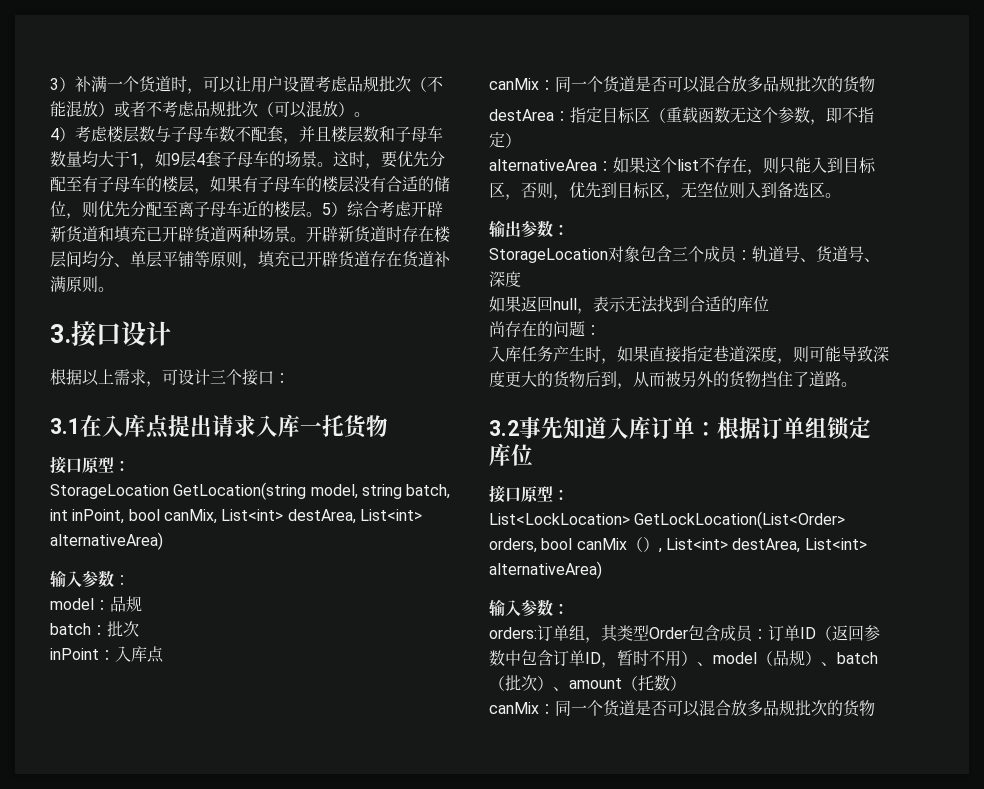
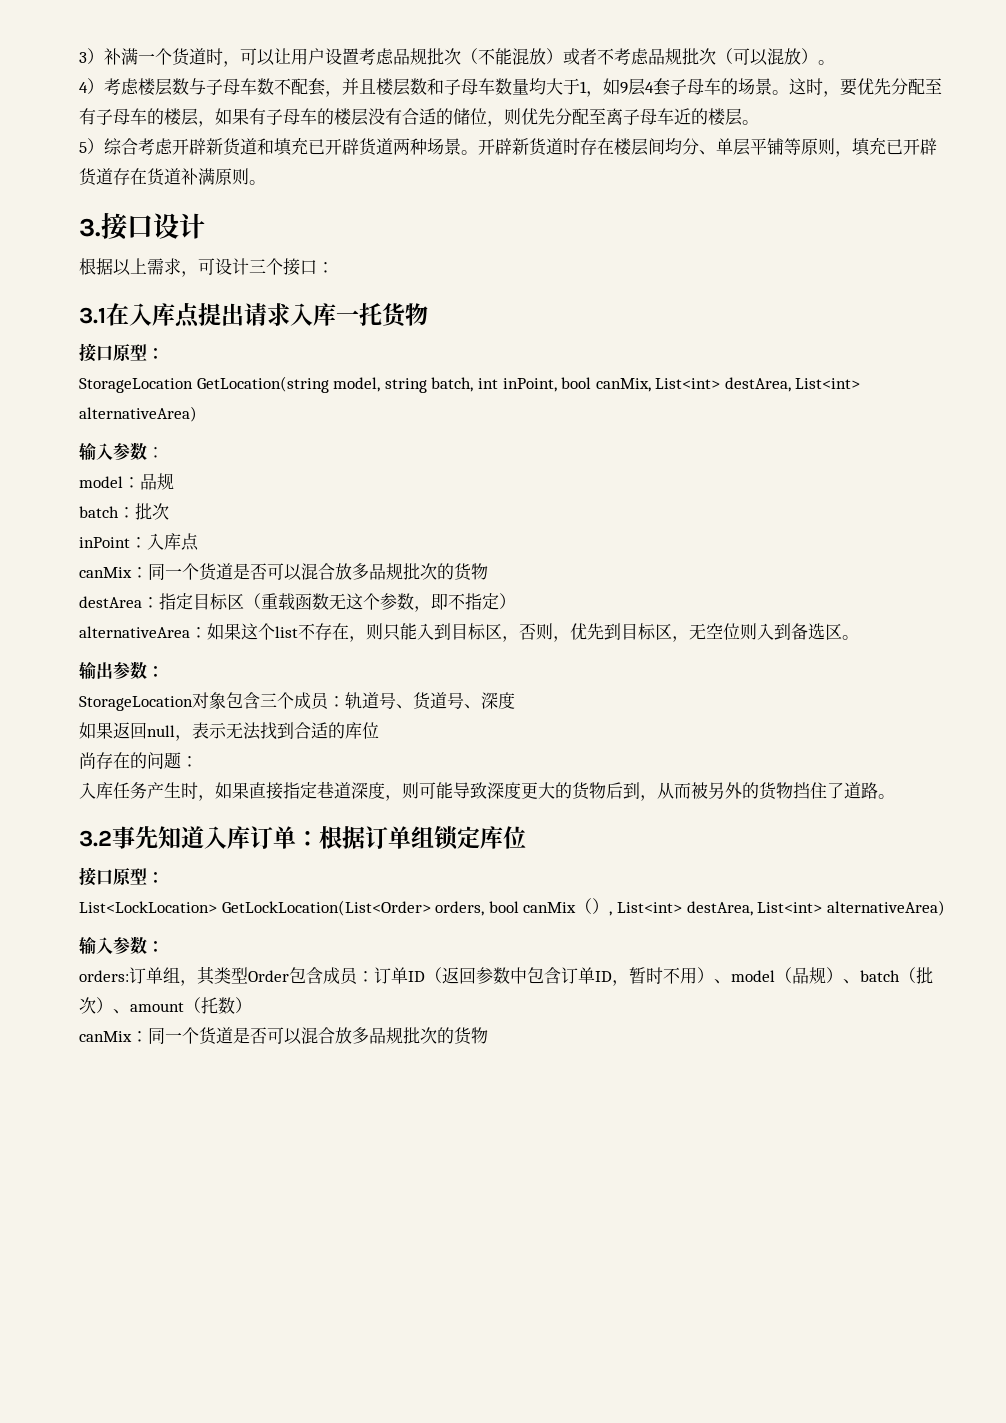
(322, 214) none -> (759, 122) //

